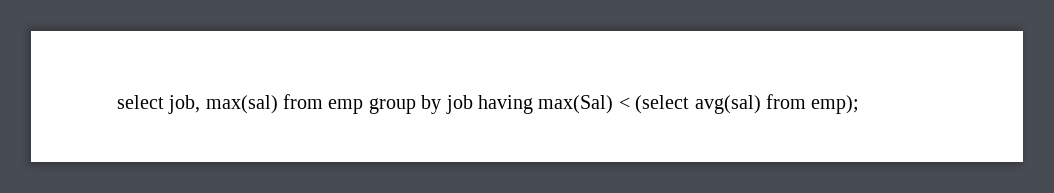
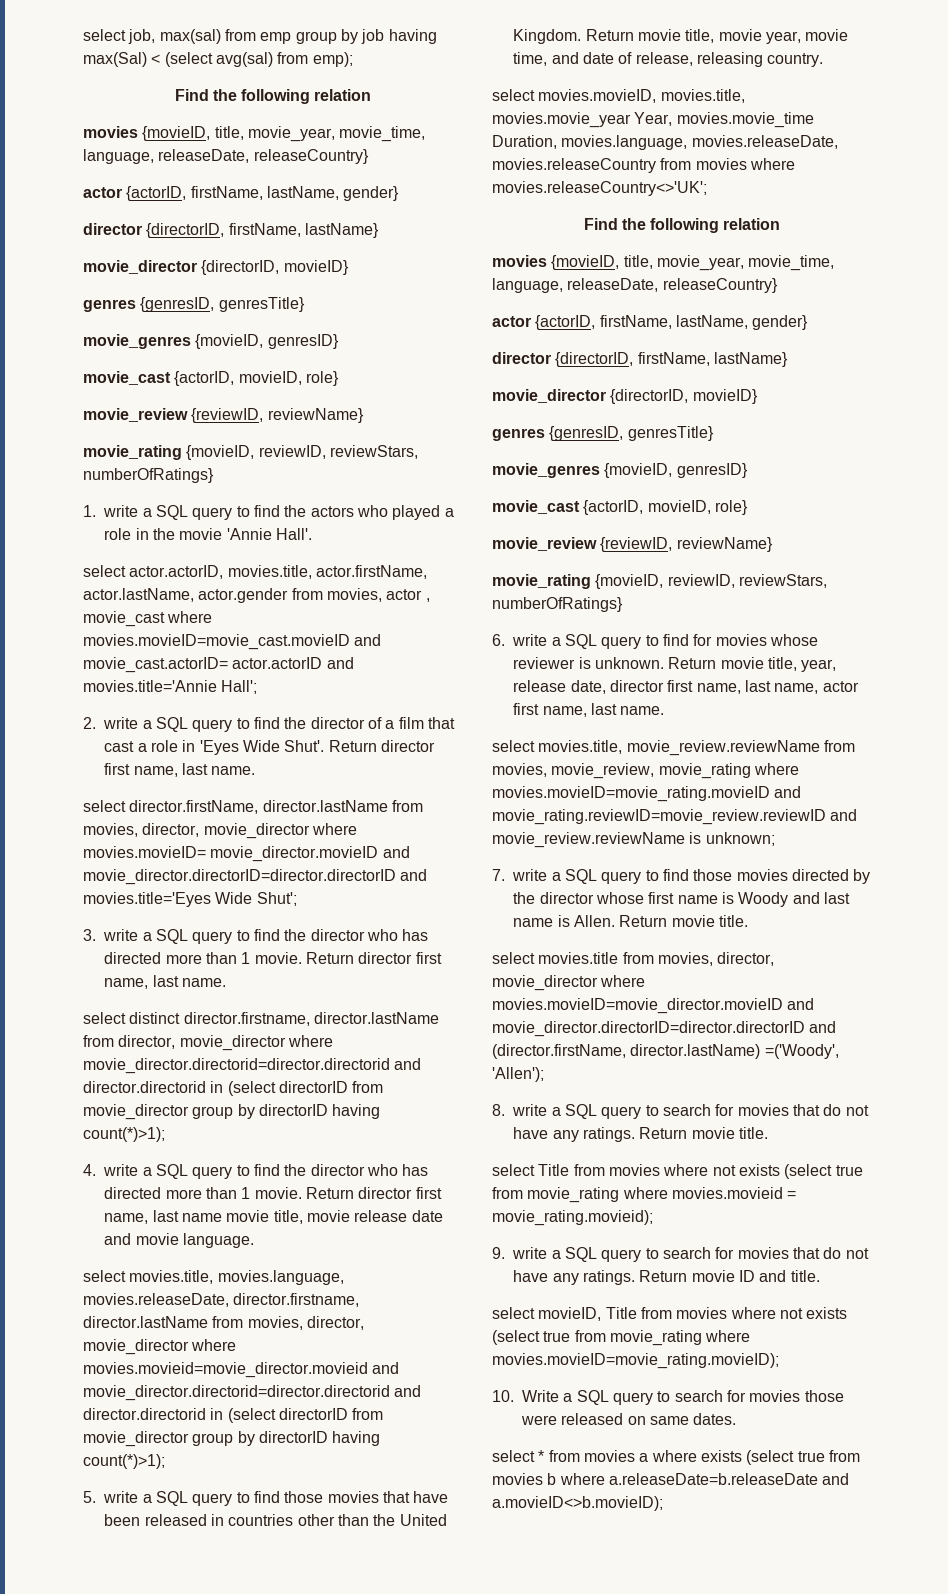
(860, 104) none -> [174,89,372,104] [83,126,426,142] [83,149,369,164] [83,186,400,201] [83,223,379,238] [83,260,349,275] [83,297,305,312] [83,334,339,349] [83,371,339,386] [83,408,364,423] [83,445,418,460] [83,468,214,483] [83,505,454,520] [104,528,312,540] [83,565,427,579] [83,588,430,603] [83,611,213,627] [83,634,382,650] [83,657,354,673] [83,680,258,694] [83,717,455,732] [104,740,435,755] [104,763,256,777] [83,800,423,814] [83,823,357,839] [83,846,410,862] [83,869,428,885] [83,892,297,907] [83,929,429,944] [104,952,442,964] [104,975,226,989] [83,1012,439,1026] [83,1035,333,1051] [83,1058,422,1074] [83,1081,384,1096] [83,1104,381,1120] [83,1127,165,1142] [83,1164,429,1179] [104,1187,442,1199] [104,1210,443,1224] [104,1233,254,1248] [83,1270,344,1285] [83,1293,360,1307] [83,1316,364,1330] [83,1339,237,1355] [83,1362,400,1378] [83,1385,422,1401] [83,1408,384,1423] [83,1431,381,1447] [83,1454,165,1469] [83,1491,449,1506] [104,1514,447,1526] [513,29,849,44] [513,52,824,67] [492,89,745,103] [492,112,814,128] [492,135,838,150] [492,158,795,173] [492,181,707,196] [583,218,781,233] [492,255,835,271] [492,278,778,293] [492,315,809,330] [492,352,788,367] [492,389,758,404] [492,426,714,441] [492,463,748,478] [492,500,748,515] [492,537,773,552] [492,574,827,589] [492,597,623,612] [492,634,818,649] [513,657,837,672] [513,680,859,694] [513,703,665,717] [492,740,855,756] [492,763,799,779] [492,786,802,802] [492,809,858,825] [492,832,775,848] [492,869,871,884] [513,892,850,907] [513,915,748,927] [492,952,775,966] [492,975,646,991] [492,998,815,1014] [492,1021,837,1037] [492,1044,839,1059] [492,1067,544,1082] [492,1104,869,1119] [513,1127,768,1142] [492,1164,863,1179] [492,1187,797,1203] [492,1210,653,1226] [492,1247,869,1262] [513,1270,820,1285] [492,1307,848,1321] [492,1330,751,1346] [492,1353,779,1369] [492,1390,844,1405] [521,1413,737,1425] [492,1450,860,1465] [492,1473,850,1485] [492,1496,663,1511] // Find the following relation // movies {movieID, title, movie_year, movie_time, language, releaseDate, releaseCountry} // actor {actorID, firstName, lastName, gender} // director {directorID, firstName, lastName} // movie_director {directorID, movieID} // genres {genresID, genresTitle} // movie_genres {movieID, genresID} // movie_cast {actorID, movieID, role} // movie_review {reviewID, reviewName} // movie_rating {movieID, reviewID, reviewStars, numberOfRatings} // 1. write a SQL query to find the actors who played a role in the movie 'Annie Hall'. // select actor.actorID, movies.title, actor.firstName, actor.lastName, actor.gender from movies, actor , movie_cast where movies.movieID=movie_cast.movieID and movie_cast.actorID= actor.actorID and movies.title='Annie Hall'; // 2. write a SQL query to find the director of a film that cast a role in 'Eyes Wide Shut'. Return director first name, last name. // select director.firstName, director.lastName from movies, director, movie_director where movies.movieID= movie_director.movieID and movie_director.directorID=director.directorID and movies.title='Eyes Wide Shut'; // 3. write a SQL query to find the director who has directed more than 1 movie. Return director first name, last name. // select distinct director.firstname, director.lastName from director, movie_director where movie_director.directorid=director.directorid and director.directorid in (select directorID from movie_director group by directorID having count(*)>1); // 4. write a SQL query to find the director who has directed more than 1 movie. Return director first name, last name movie title, movie release date and movie language. // select movies.title, movies.language, movies.releaseDate, director.firstname, director.lastName from movies, director, movie_director where movies.movieid=movie_director.movieid and movie_director.directorid=director.directorid and director.directorid in (select directorID from movie_director group by directorID having count(*)>1); // 5. write a SQL query to find those movies that have been released in countries other than the United Kingdom. Return movie title, movie year, movie time, and date of release, releasing country. // select movies.movieID, movies.title, movies.movie_year Year, movies.movie_time Duration, movies.language, movies.releaseDate, movies.releaseCountry from movies where movies.releaseCountry<>'UK'; // Find the following relation // movies {movieID, title, movie_year, movie_time, language, releaseDate, releaseCountry} // actor {actorID, firstName, lastName, gender} // director {directorID, firstName, lastName} // movie_director {directorID, movieID} // genres {genresID, genresTitle} // movie_genres {movieID, genresID} // movie_cast {actorID, movieID, role} // movie_review {reviewID, reviewName} // movie_rating {movieID, reviewID, reviewStars, numberOfRatings} // 6. write a SQL query to find for movies whose reviewer is unknown. Return movie title, year, release date, director first name, last name, actor first name, last name. // select movies.title, movie_review.reviewName from movies, movie_review, movie_rating where movies.movieID=movie_rating.movieID and movie_rating.reviewID=movie_review.reviewID and movie_review.reviewName is unknown; // 7. write a SQL query to find those movies directed by the director whose first name is Woody and last name is Allen. Return movie title. // select movies.title from movies, director, movie_director where movies.movieID=movie_director.movieID and movie_director.directorID=director.directorID and (director.firstName, director.lastName) =('Woody', 'Allen'); // 8. write a SQL query to search for movies that do not have any ratings. Return movie title. // select Title from movies where not exists (select true from movie_rating where movies.movieid = movie_rating.movieid); // 9. write a SQL query to search for movies that do not have any ratings. Return movie ID and title. // select movieID, Title from movies where not exists (select true from movie_rating where movies.movieID=movie_rating.movieID); // 10. Write a SQL query to search for movies those were released on same dates. // select * from movies a where exists (select true from movies b where a.releaseDate=b.releaseDate and a.movieID<>b.movieID);

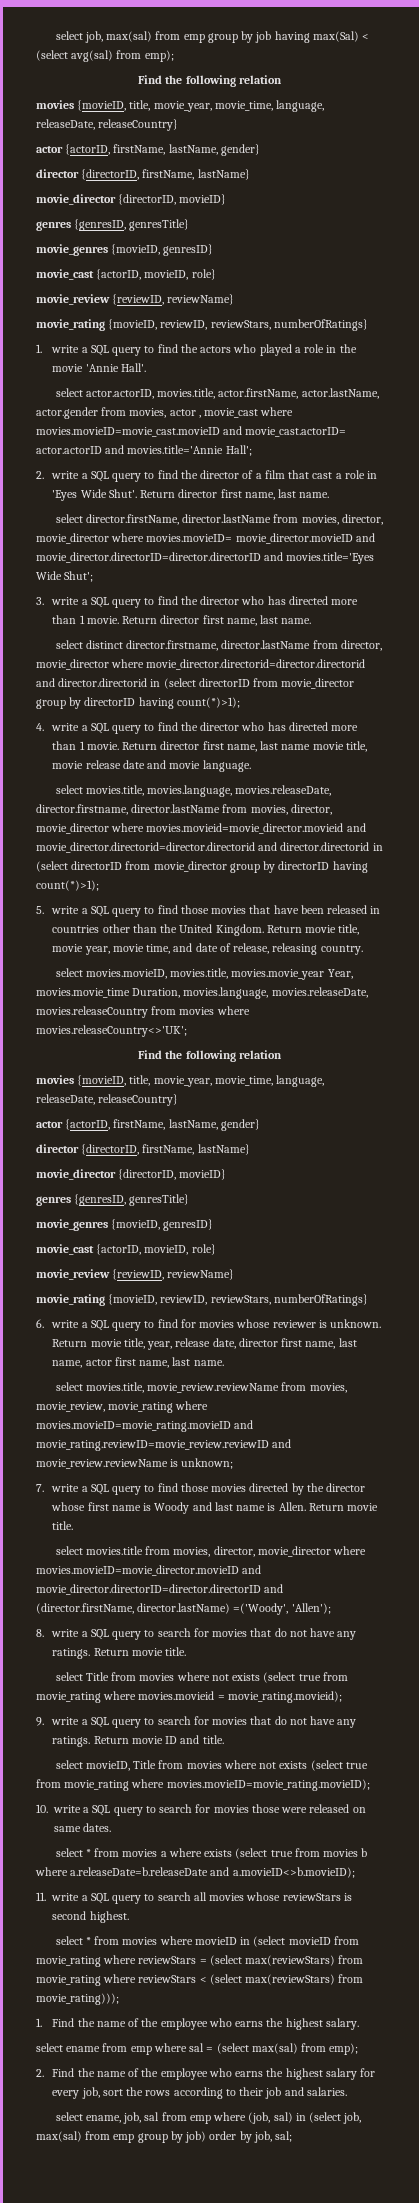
[522,1390,559,1402] Write -> [53,1805,81,1813] write
(663, 1503) none -> [36,1892,352,1904] [52,1911,129,1923] [55,1936,359,1947] [36,1955,364,1967] [36,1974,364,1986] [36,1993,119,2005] [36,2018,359,2030] [36,2043,359,2055] [36,2068,376,2080] [52,2087,347,2099] [55,2112,362,2124] [36,2131,293,2143] // 11. write a SQL query to search all movies whose reviewStars is second highest. // select * from movies where movieID in (select movieID from movie_rating where reviewStars = (select max(reviewStars) from movie_rating where reviewStars < (select max(reviewStars) from movie_rating))); // 1. Find the name of the employee who earns the highest salary. // select ename from emp where sal = (select max(sal) from emp); // 2. Find the name of the employee who earns the highest salary for every job, sort the rows according to their job and salaries. // select ename, job, sal from emp where (job, sal) in (select job, max(sal) from emp group by job) order by job, sal;

